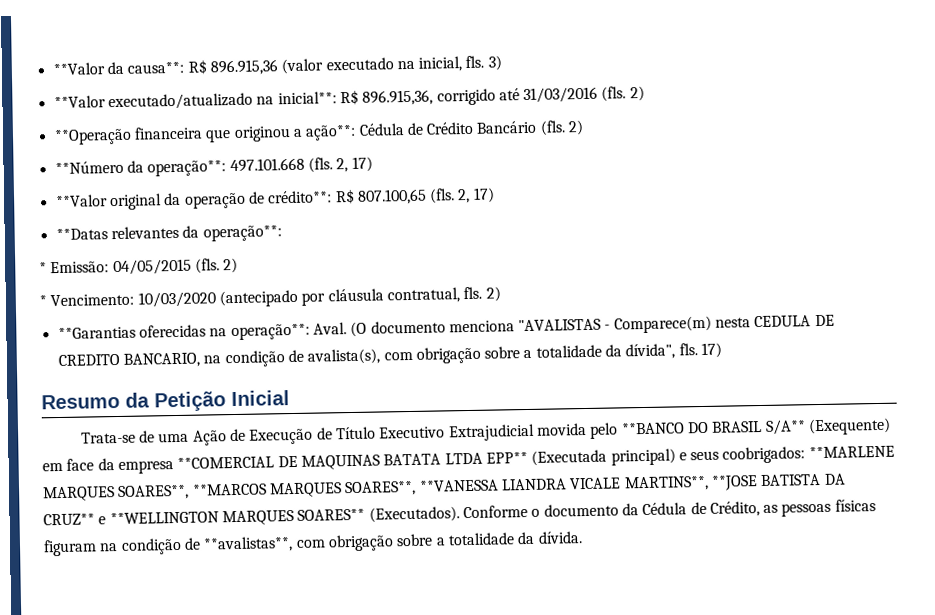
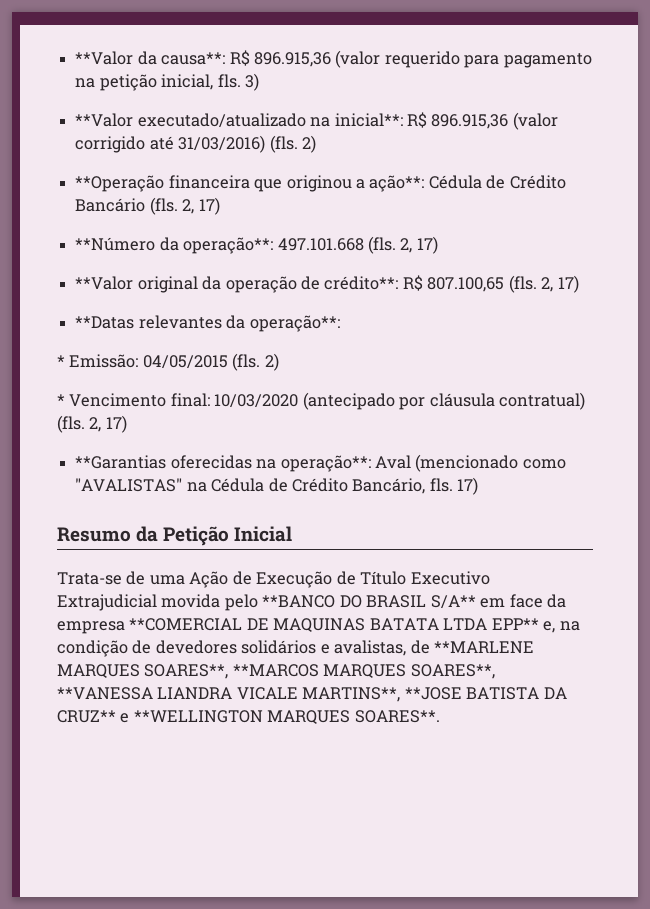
[325,57,415,71] executado na -> [384,51,592,68] [75,74,157,91] requerido para pagamento na petição
[362,89,434,106] 896.915,36, -> [431,112,558,130] 896.915,36 (valor
[523,86,599,104] 31/03/2016 -> [178,135,266,153] 31/03/2016)
[568,119,585,136] 2) -> [182,197,220,215] 2, 17)
[50,293,135,307] Vencimento: -> [69,393,210,407] Vencimento final:
[386,286,501,304] contratual, fls. 2) -> [499,392,586,410] [57,415,127,433] contratual) (fls. 2, 17)
[312,314,835,338] [57,343,676,368] Aval. (O documento menciona "AVALISTAS - Comparece(m) nesta CEDULA DE CREDITO BANCARIO, na condição de avalista(s), com obrigação sobre a totalidade da dívida", -> [374,454,566,472] [75,478,426,494] Aval (mencionado como "AVALISTAS" na Cédula de Crédito Bancário,
[807,417,891,436] (Exequente) -> (476, 602) none
[531,446,806,466] (Executada principal) e seus coobrigados: -> [543,621,580,633] [57,640,430,657] e, na condição de devedores solidários e avalistas, de
[297,499,876,523] [43,531,583,557] SOARES** (Executados). Conforme o documento da Cédula de Crédito, as pessoas físicas figuram na condição de **avalistas**, com obrigação sobre a totalidade da dívida. -> [354,710,440,723] SOARES**.

